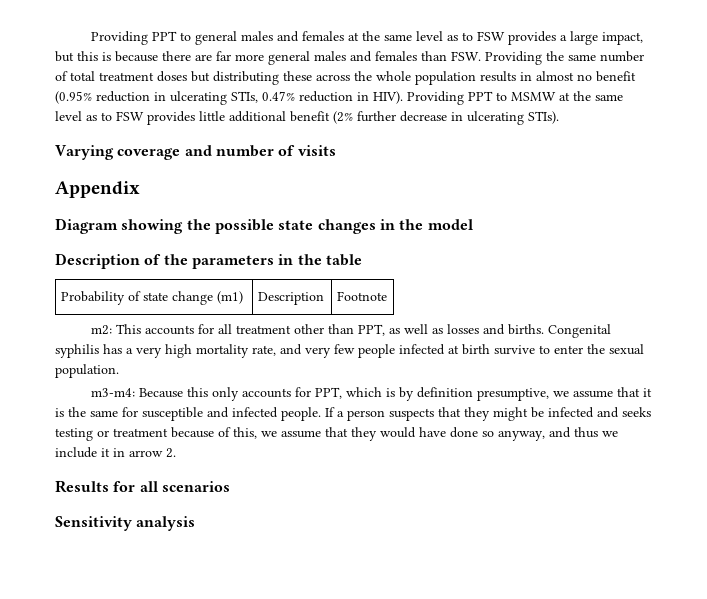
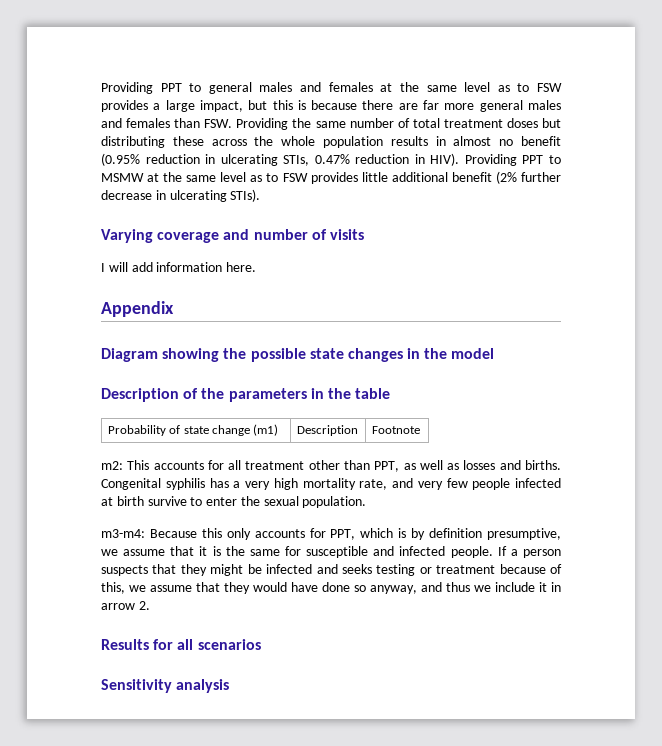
(336, 150) none -> [101,262,257,272] // I will add information here.

